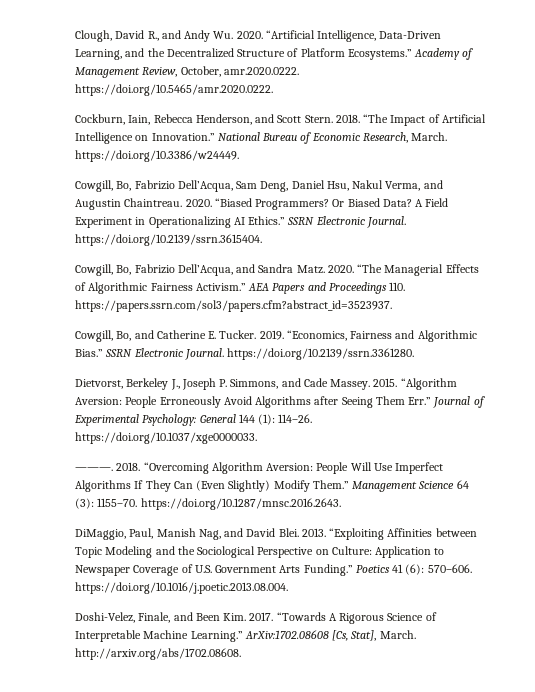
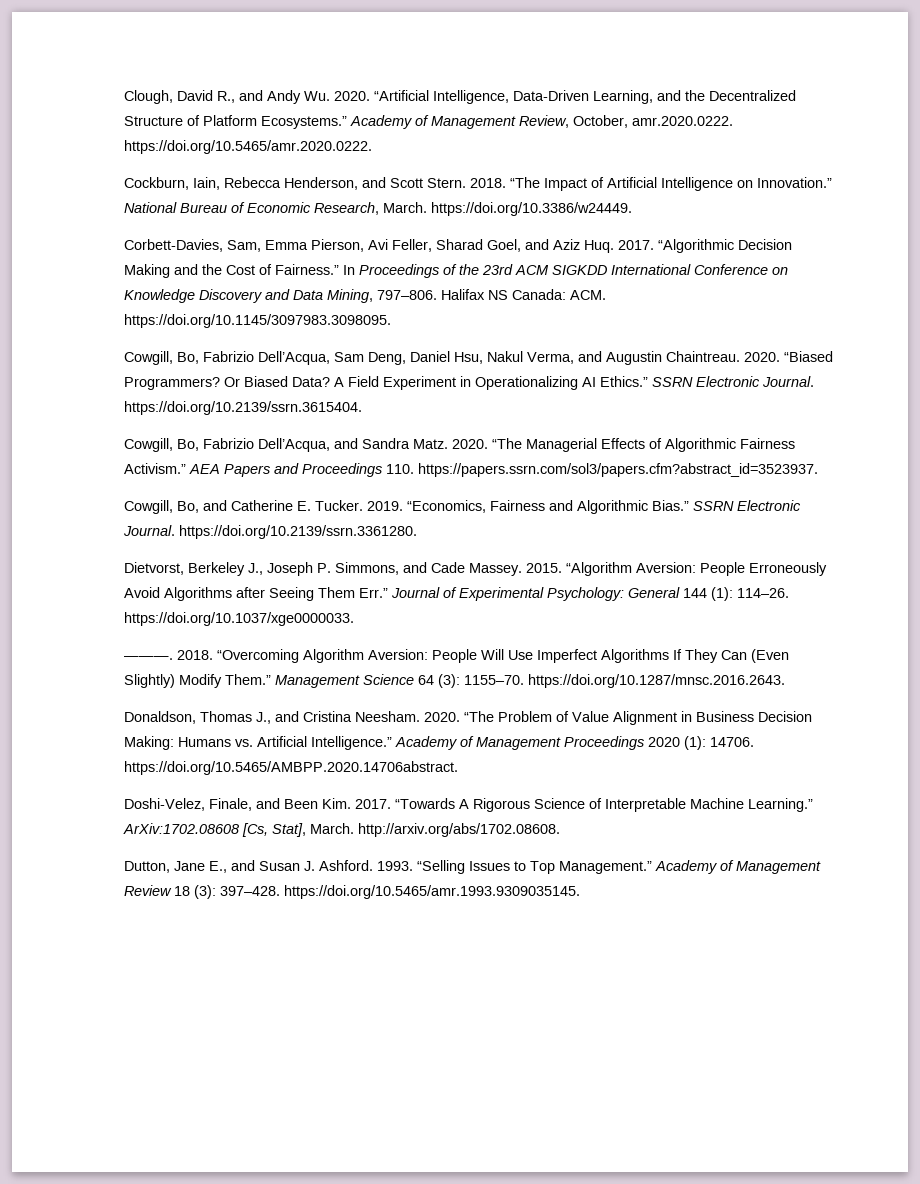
(240, 156) none -> [124,239,793,253] [124,264,789,278] [124,289,607,303] [124,314,392,328] // Corbett-Davies, Sam, Emma Pierson, Avi Feller, Sharad Goel, and Aziz Huq. 2017. “Algorithmic Decision Making and the Cost of Fairness.” In Proceedings of the 23rd ACM SIGKDD International Conference on Knowledge Discovery and Data Mining, 797–806. Halifax NS Canada: ACM. https://doi.org/10.1145/3097983.3098095.
[75,528,477,540] [75,546,445,558] [75,564,472,576] [75,582,289,594] DiMaggio, Paul, Manish Nag, and David Blei. 2013. “Exploiting Affinities between Topic Modeling and the Sociological Perspective on Culture: Application to Newspaper Coverage of U.S. Government Arts Funding.” Poetics 41 (6): 570–606. https://doi.org/10.1016/j.poetic.2013.08.004. -> [124,711,813,725] [124,736,755,750] [124,761,459,775] Donaldson, Thomas J., and Cristina Neesham. 2020. “The Problem of Value Alignment in Business Decision Making: Humans vs. Artificial Intelligence.” Academy of Management Proceedings 2020 (1): 14706. https://doi.org/10.5465/AMBPP.2020.14706abstract.
(242, 654) none -> [124,860,822,874] [124,885,581,899] // Dutton, Jane E., and Susan J. Ashford. 1993. “Selling Issues to Top Management.” Academy of Management Review 18 (3): 397–428. https://doi.org/10.5465/amr.1993.9309035145.

